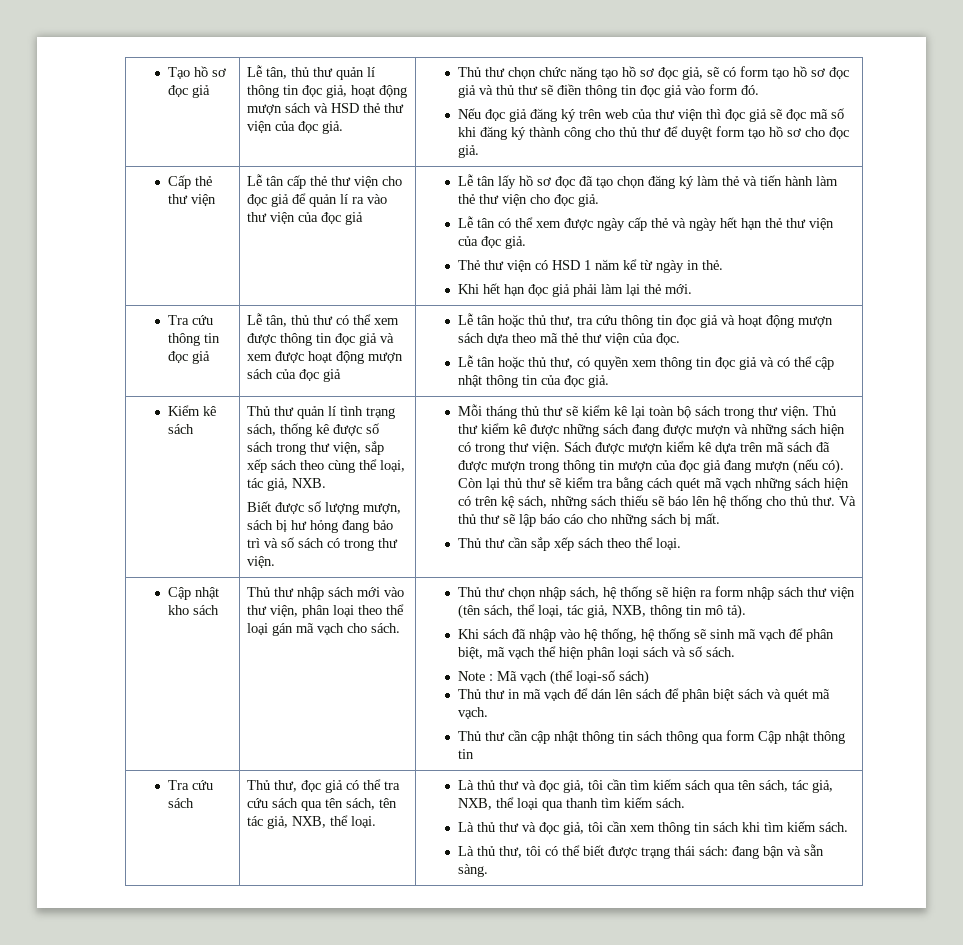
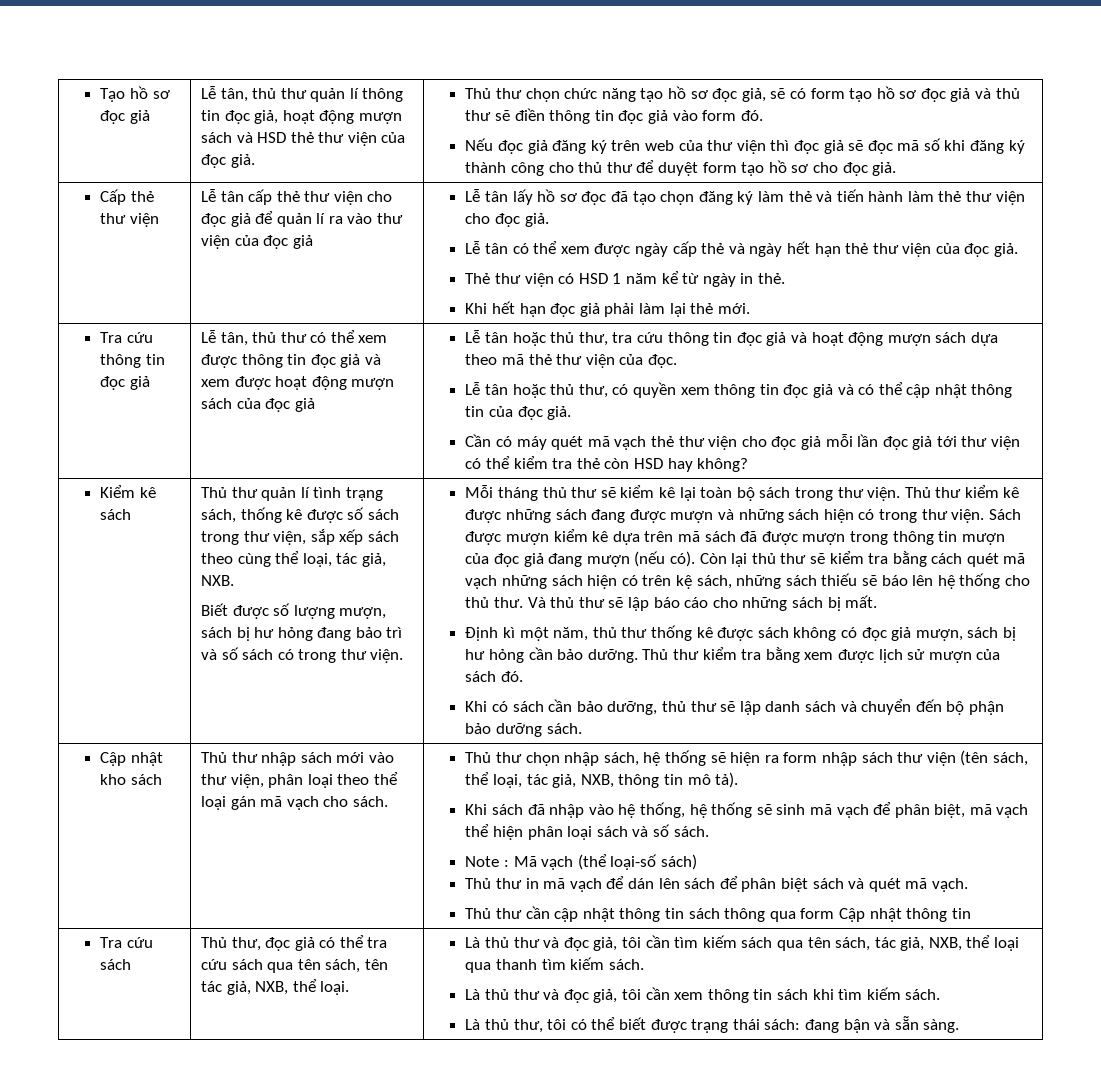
(609, 381) none -> [465,434,1021,450] [465,456,749,472] // Cần có máy quét mã vạch thẻ thư viện cho đọc giả mỗi lần đọc giả tới thư viện có thể kiểm tra thẻ còn HSD hay không?
[457,537,681,551] Thủ thư cần sắp xếp sách theo thể loại. -> [465,625,1016,641] [465,647,1001,663] [465,671,524,682] [465,699,1004,715] [465,723,582,737] Định kì một năm, thủ thư thống kê được sách không có đọc giả mượn, sách bị hư hỏng cần bảo dưỡng. Thủ thư kiểm tra bằng xem được lịch sử mượn của sách đó. // Khi có sách cần bảo dưỡng, thủ thư sẽ lập danh sách và chuyển đến bộ phận bảo dưỡng sách.

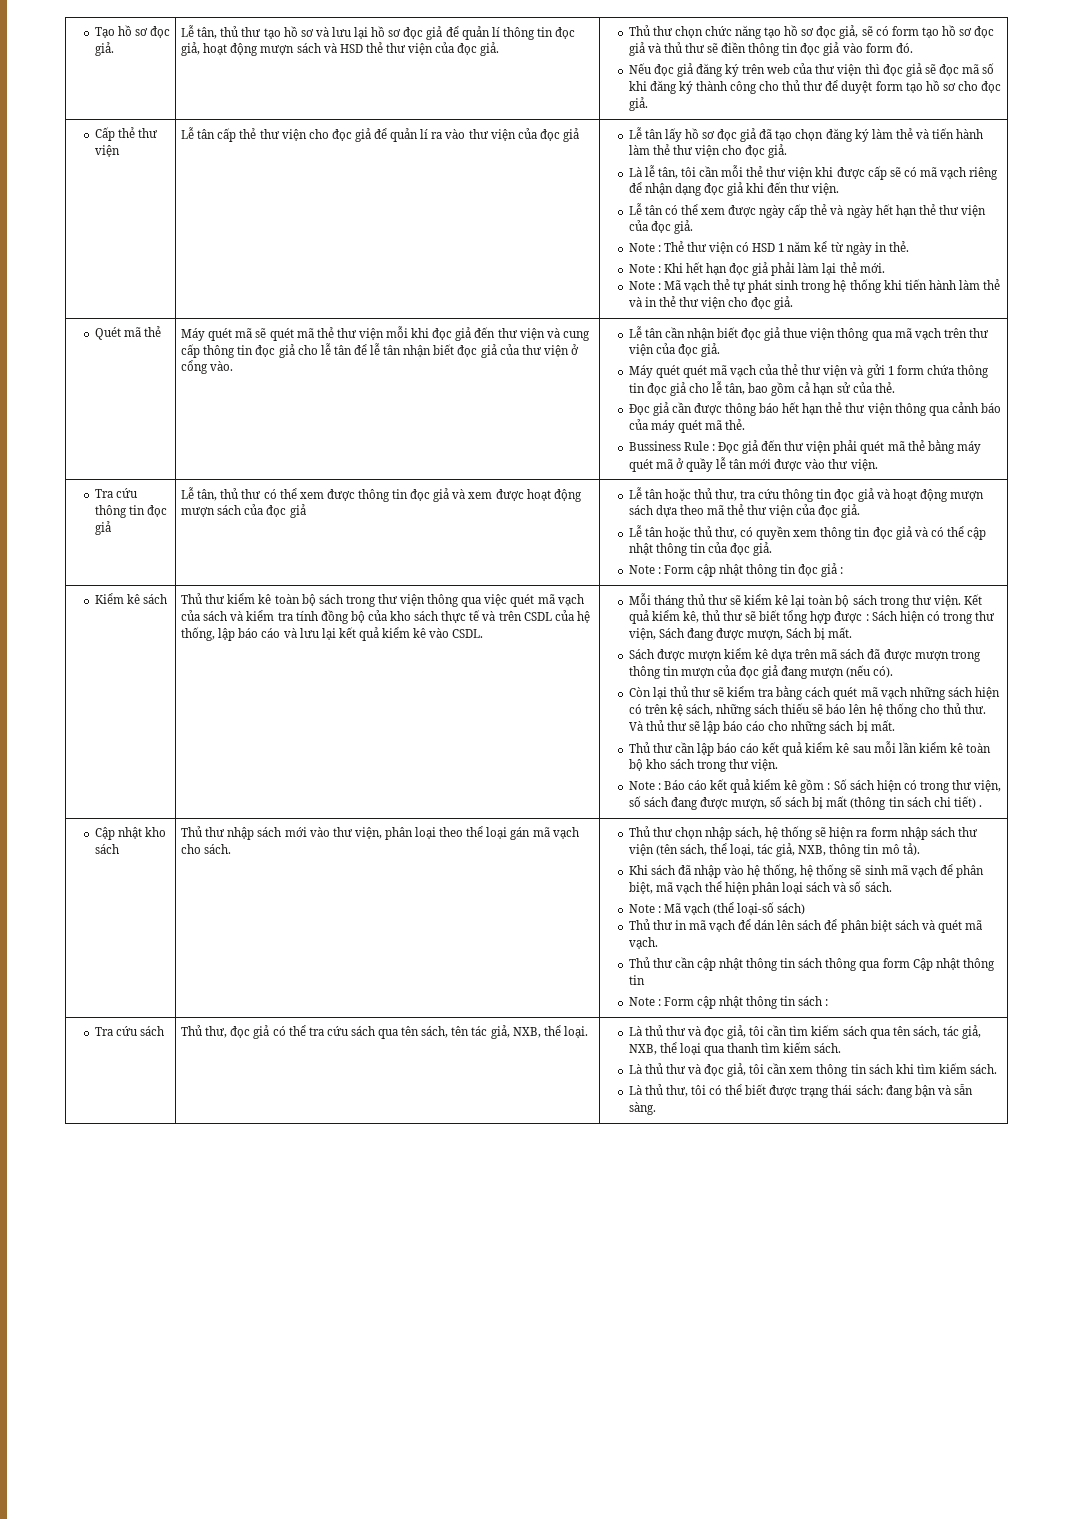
[130,110,151,124] [200,86,307,102] giả | Lễ tân, thủ thư -> [94,42,114,56] [181,25,459,40] giả. | Lễ tân, thủ thư tạo hồ sơ và lưu lại hồ sơ đọc giả để
(607, 198) none -> [740,128,757,142] giả
(549, 220) none -> [628,165,999,180] [628,182,840,196] // Là lễ tân, tôi cần mỗi thẻ thư viện khi được cấp sẽ có mã vạch riêng để nhận dạng đọc giả khi đến thư viện.
(1019, 250) none -> [628,243,661,252] Note :
(785, 278) none -> [628,264,661,273] Note :
(750, 308) none -> [628,279,1001,293] [628,296,794,310] [94,326,161,340] [181,326,590,341] [181,343,579,358] [181,360,234,374] [628,326,988,341] [628,343,720,357] [628,364,989,378] [628,381,895,396] [628,402,1001,416] [628,419,745,433] [628,440,981,454] [628,457,878,472] // Note : Mã vạch thẻ tự phát sinh trong hệ thống khi tiến hành làm thẻ và in thẻ thư viện cho đọc giả. // Quét mã thẻ | Máy quét mã sẽ quét mã thẻ thư viện mỗi khi đọc giả đến thư viện và cung cấp thông tin đọc giả cho lễ tân để lễ tân nhận biết đọc giả của thư viện ở cổng vào. | Lễ tân cần nhận biết đọc giả thue viện thông qua mã vạch trên thư viện của đọc giả. // Máy quét quét mã vạch của thẻ thư viện và gửi 1 form chứa thông tin đọc giả cho lễ tân, bao gồm cả hạn sử của thẻ. // Đọc giả cần được thông báo hết hạn thẻ thư viện thông qua cảnh báo của máy quét mã thẻ. // Bussiness Rule : Đọc giả đến thư viện phải quét mã thẻ bằng máy quét mã ở quầy lễ tân mới được vào thư viện.
[648,354,678,368] đọc. -> [818,504,861,518] đọc giả.
[465,434,1021,450] [465,456,749,472] Cần có máy quét mã vạch thẻ thư viện cho đọc giả mỗi lần đọc giả tới thư viện có thể kiểm tra thẻ còn HSD hay không? -> [628,563,844,577] Note : Form cập nhật thông tin đọc giả :
[261,487,383,501] [200,507,399,523] [200,529,399,545] [200,551,386,567] [200,575,234,586] [200,603,387,619] [200,627,403,641] [200,647,404,663] quản lí tình trạng sách, thống kê được số sách trong thư viện, sắp xếp sách theo cùng thể loại, tác giả, NXB. // Biết được số lượng mượn, sách bị hư hỏng đang bảo trì và số sách có trong thư viện. -> [227,593,584,607] [181,610,590,624] [181,627,484,641] kiểm kê toàn bộ sách trong thư viện thông qua việc quét mã vạch của sách và kiểm tra tính đồng bộ của kho sách thực tế và trên CSDL của hệ thống, lập báo cáo và lưu lại kết quả kiểm kê vào CSDL.
[904,485,1020,498] [465,509,985,523] Thủ thư kiểm kê được những sách đang được mượn và những sách hiện có trong thư viện. -> [963,594,982,605] [628,610,995,624] [628,627,853,641] Kết quả kiểm kê, thủ thư sẽ biết tổng hợp được : Sách hiện có trong thư viện, Sách đang được mượn, Sách bị mất. //
(696, 559) none -> (894, 672) //
[465,625,1016,641] [465,647,1001,663] [465,671,524,682] [465,699,1004,715] [465,723,582,737] Định kì một năm, thủ thư thống kê được sách không có đọc giả mượn, sách bị hư hỏng cần bảo dưỡng. Thủ thư kiểm tra bằng xem được lịch sử mượn của sách đó. // Khi có sách cần bảo dưỡng, thủ thư sẽ lập danh sách và chuyển đến bộ phận bảo dưỡng sách. -> [628,741,992,756] [628,759,779,772] [628,779,1002,793] [628,796,982,810] Thủ thư cần lập báo cáo kết quả kiểm kê sau mỗi lần kiểm kê toàn bộ kho sách trong thư viện. // Note : Báo cáo kết quả kiểm kê gồm : Số sách hiện có trong thư viện, số sách đang được mượn, số sách bị mất (thông tin sách chi tiết) .
(971, 913) none -> [628,996,829,1009] // Note : Form cập nhật thông tin sách :

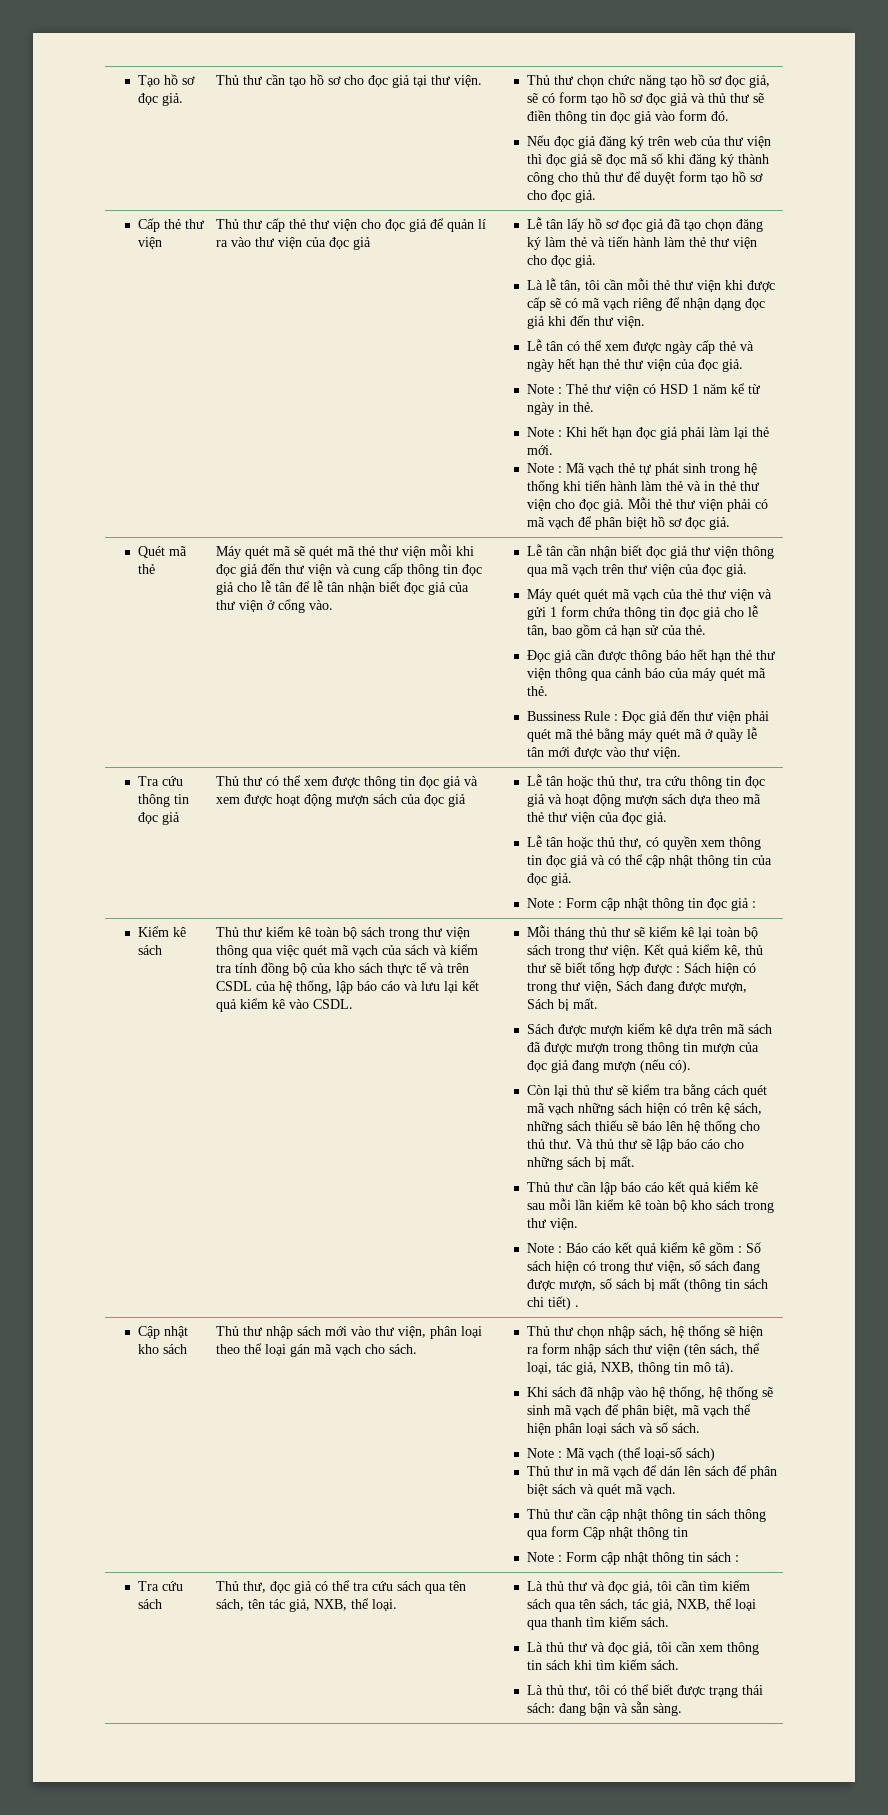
[181,25,576,40] [181,42,500,56] Lễ tân, thủ thư tạo hồ sơ và lưu lại hồ sơ đọc giả để quản lí thông tin đọc giả, hoạt động mượn sách và HSD thẻ thư viện của đọc giả. -> [215,74,482,88] Thủ thư cần tạo hồ sơ cho đọc giả tại thư viện.
[181,127,216,139] Lễ tân -> [215,219,262,229] Thủ thư
(794, 303) none -> [627,497,768,512] [526,516,730,530] Mỗi thẻ thư viện phải có mã vạch để phân biệt hồ sơ đọc giả.
[783,328,808,338] thue -> [690,546,710,556] thư
[181,487,240,501] Lễ tân, thủ -> [215,776,239,786] Thủ

